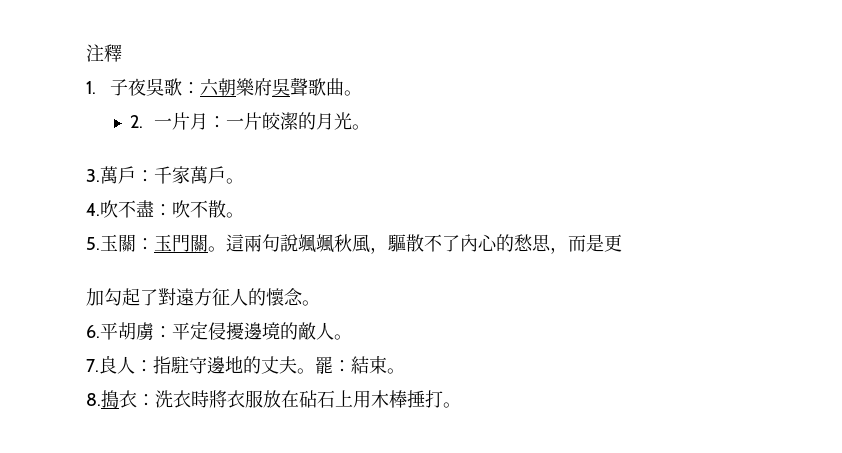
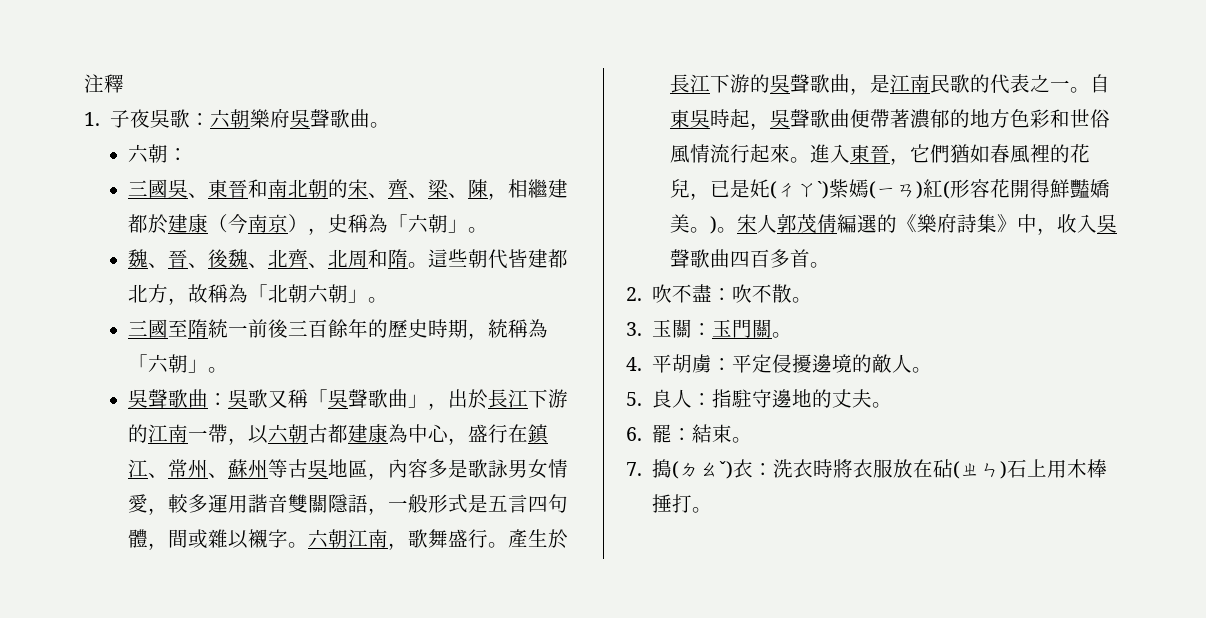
[130,112,371,130] [86,166,244,184] [86,203,100,216] 2.一片月：一片皎潔的月光。 // 3.萬戶：千家萬戶。 // 4. -> [127,144,188,163] [127,179,568,200] [127,214,488,235] [127,249,568,269] [127,284,388,305] [127,319,548,340] [127,354,228,373] [127,389,568,410] [127,424,548,445] [127,459,568,480] [127,494,568,515] [127,529,568,550] [669,74,1110,95] [669,109,1110,130] [669,144,1090,165] [669,179,1110,200] [669,213,1117,235] [669,249,830,268] [626,287,642,301] 六朝： // 三國吳、東晉和南北朝的宋、齊、梁、陳，相繼建都於建康（今南京），史稱為「六朝」。 // 魏、晉、後魏、北齊、北周和隋。這些朝代皆建都北方，故稱為「北朝六朝」。 // 三國至隋統一前後三百餘年的歷史時期，統稱為「六朝」。 // 吳聲歌曲：吳歌又稱「吳聲歌曲」，出於長江下游的江南一帶，以六朝古都建康為中心，盛行在鎮江、常州、蘇州等古吳地區，內容多是歌詠男女情愛，較多運用諧音雙關隱語，一般形式是五言四句體，間或雜以襯字。六朝江南，歌舞盛行。產生於長江下游的吳聲歌曲，是江南民歌的代表之一。自東吳時起，吳聲歌曲便帶著濃郁的地方色彩和世俗風情流行起來。進入東晉，它們猶如春風裡的花兒，已是奼(ㄔㄚˋ)紫嫣(ㄧㄢ)紅(形容花開得鮮豔嬌美。)。宋人郭茂倩編選的《樂府詩集》中，收入吳聲歌曲四百多首。 // 2.
[86,237,100,250] 5. -> [626,322,642,336] 3.
[226,234,622,254] [86,288,320,306] [86,325,100,338] 這兩句說颯颯秋風，驅散不了內心的愁思，而是更 // 加勾起了對遠方征人的懷念。 // 6. -> [626,357,642,371] // 4.
[86,359,99,372] 7. -> [626,392,642,406] 5.
(315, 371) none -> [626,427,642,441] // 6.
[86,390,119,408] 8.搗 -> [626,459,733,479] 7.搗(ㄉㄠˇ)
(317, 399) none -> [952,461,1007,479] (ㄓㄣ)

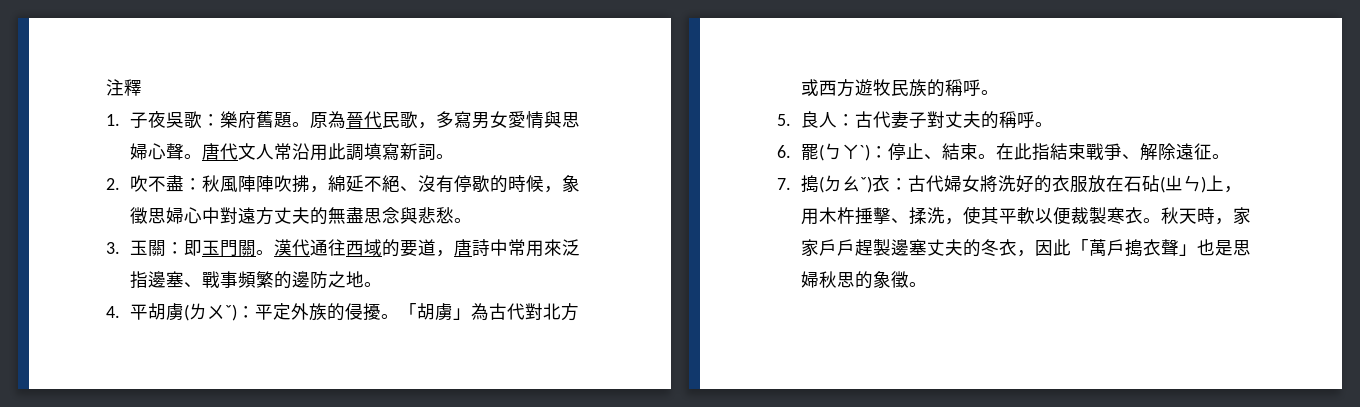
[209,108,390,128] [127,144,188,163] [127,179,568,200] [127,214,488,235] [127,249,568,269] [127,284,388,305] [127,319,548,340] [127,354,228,373] [127,389,568,410] [127,424,548,445] [127,459,568,480] [127,494,568,515] [127,529,568,550] [669,74,1110,95] [669,109,1110,130] [669,144,1090,165] [669,179,1110,200] [669,213,1117,235] [669,249,830,268] [626,284,792,303] 六朝樂府吳聲歌曲。 // 六朝： // 三國吳、東晉和南北朝的宋、齊、梁、陳，相繼建都於建康（今南京），史稱為「六朝」。 // 魏、晉、後魏、北齊、北周和隋。這些朝代皆建都北方，故稱為「北朝六朝」。 // 三國至隋統一前後三百餘年的歷史時期，統稱為「六朝」。 // 吳聲歌曲：吳歌又稱「吳聲歌曲」，出於長江下游的江南一帶，以六朝古都建康為中心，盛行在鎮江、常州、蘇州等古吳地區，內容多是歌詠男女情愛，較多運用諧音雙關隱語，一般形式是五言四句體，間或雜以襯字。六朝江南，歌舞盛行。產生於長江下游的吳聲歌曲，是江南民歌的代表之一。自東吳時起，吳聲歌曲便帶著濃郁的地方色彩和世俗風情流行起來。進入東晉，它們猶如春風裡的花兒，已是奼(ㄔㄚˋ)紫嫣(ㄧㄢ)紅(形容花開得鮮豔嬌美。)。宋人郭茂倩編選的《樂府詩集》中，收入吳聲歌曲四百多首。 // 2.吹不盡：吹不散 -> [219,111,580,129] [129,143,454,161] [106,175,580,193] [129,207,454,225] 樂府舊題。原為晉代民歌，多寫男女愛情與思婦心聲。唐代文人常沿用此調填寫新詞。 // 2.吹不盡：秋風陣陣吹拂，綿延不絕、沒有停歇的時候，象徵思婦心中對遠方丈夫的無盡思念與悲愁
(712, 329) none -> [183,240,202,256] 即
[626,354,932,373] [626,389,872,408] // 4.平胡虜：平定侵擾邊境的敵人。 // 5.良人：指駐守邊地的丈夫 -> [273,239,580,257] [129,271,382,289] [106,303,579,321] [800,79,999,97] [777,111,1035,129] 漢代通往西域的要道，唐詩中常用來泛指邊塞、戰事頻繁的邊防之地。 // 4.平胡虜(ㄌㄨˇ)：平定外族的侵擾。「胡虜」為古代對北方或西方遊牧民族的稱呼。 // 5.良人：古代妻子對丈夫的稱呼
[671,428,692,441] ： -> [818,143,942,161] (ㄅㄚˋ)：停止、
[626,459,1107,479] [651,494,692,513] // 7.搗(ㄉㄠˇ)衣：洗衣時將衣服放在砧(ㄓㄣ)石上用木棒捶打 -> [995,143,1230,161] [777,175,1242,193] [800,206,1251,225] [800,239,1251,257] [800,271,909,289] 在此指結束戰爭、解除遠征。 // 7.搗(ㄉㄠˇ)衣：古代婦女將洗好的衣服放在石砧(ㄓㄣ)上，用木杵捶擊、揉洗，使其平軟以便裁製寒衣。秋天時，家家戶戶趕製邊塞丈夫的冬衣，因此「萬戶搗衣聲」也是思婦秋思的象徵

